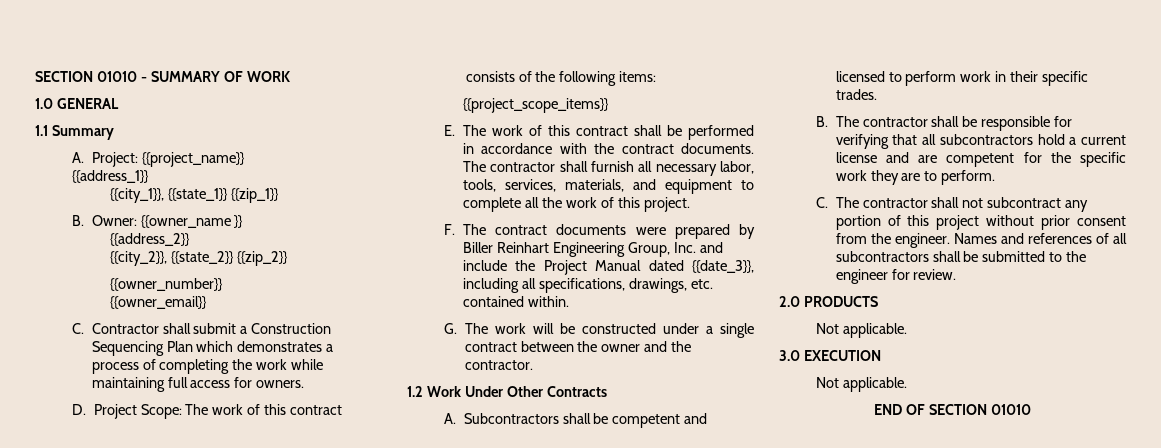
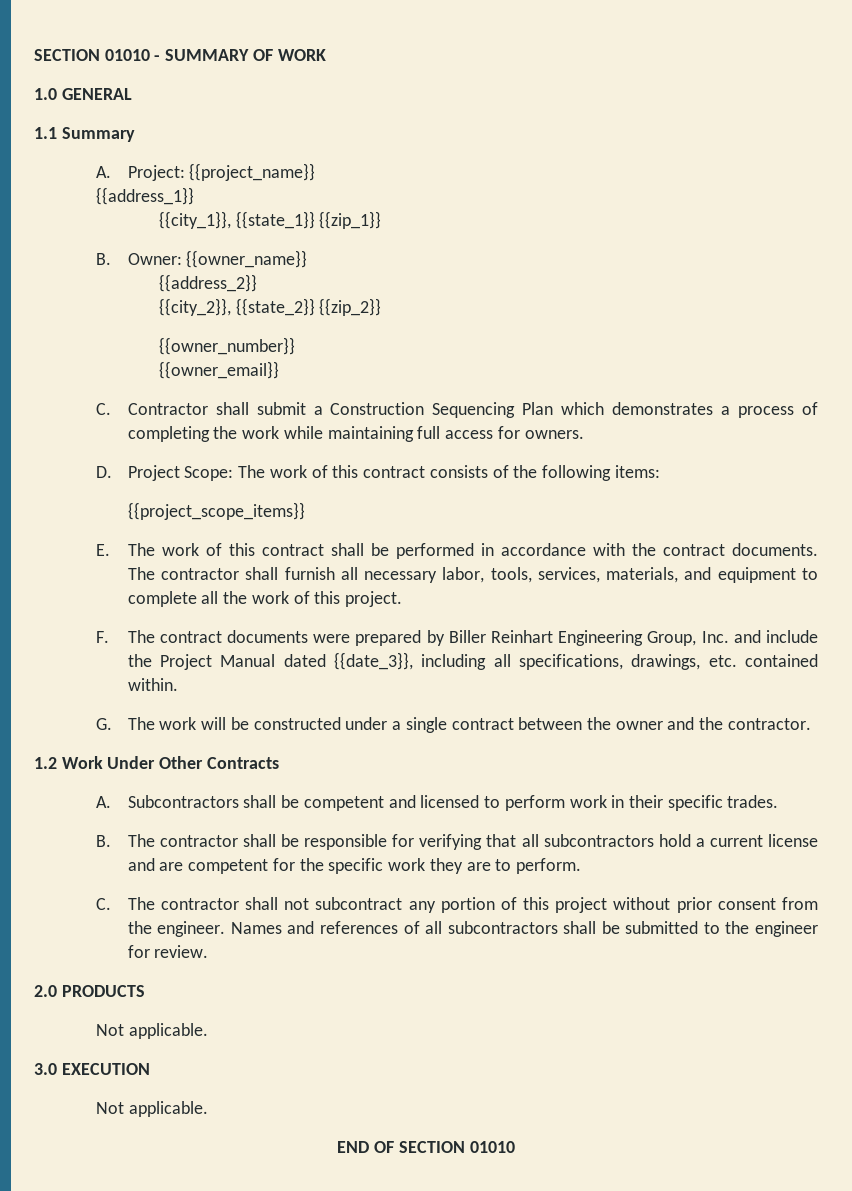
[140,215,244,228] {{owner_name }} -> [186,250,308,268] {{owner_name}}

